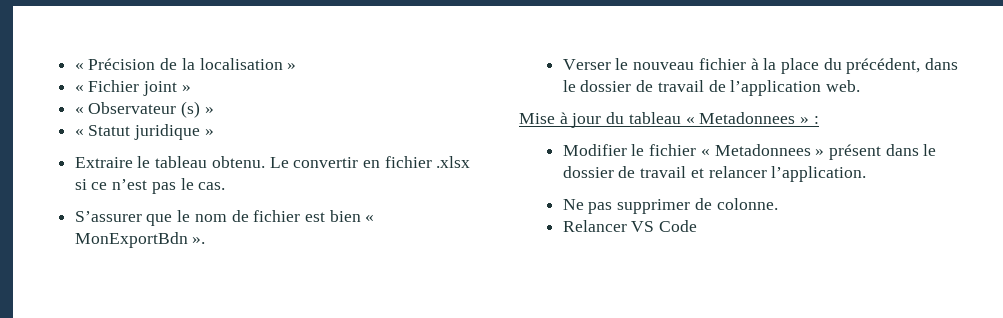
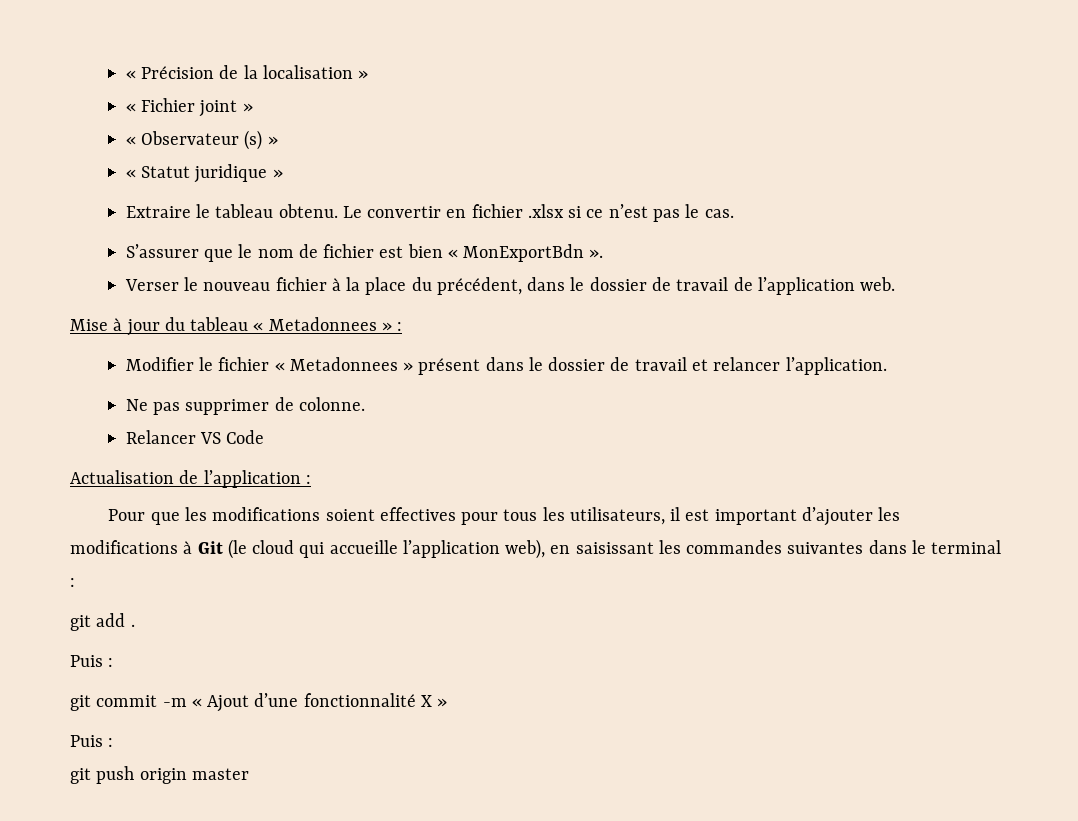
(698, 226) none -> [70,470,311,488] [108,507,901,526] [70,539,1002,559] [70,578,75,587] [70,613,135,631] [70,655,114,667] [70,693,448,712] [70,735,114,747] [70,766,249,784] // Actualisation de l’application : // Pour que les modifications soient effectives pour tous les utilisateurs, il est important d’ajouter les modifications à Git (le cloud qui accueille l’application web), en saisissant les commandes suivantes dans le terminal : // git add . // Puis : // git commit -m « Ajout d’une fonctionnalité X » // Puis : // git push origin master

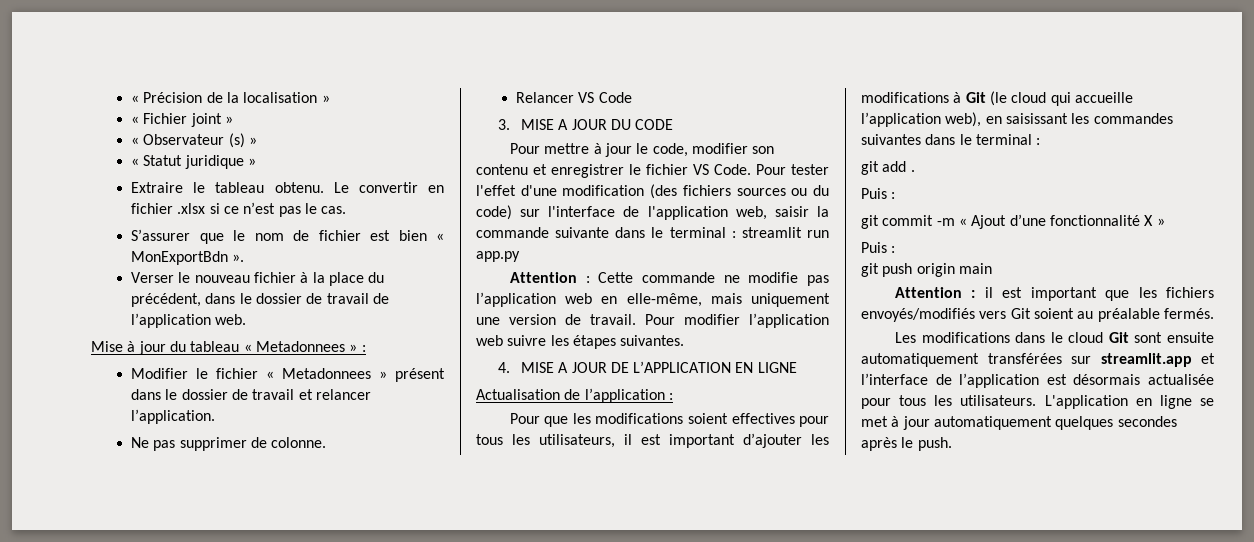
(265, 437) none -> [498,119,674,130] [509,143,775,157] [476,164,829,178] [476,184,829,199] [476,205,829,220] [476,227,829,238] [476,251,520,262] [509,272,829,286] [476,292,830,307] [476,313,829,328] [476,335,685,349] [498,361,797,373] // 3. MISE A JOUR DU CODE // Pour mettre à jour le code, modifier son contenu et enregistrer le fichier VS Code. Pour tester l'effet d'une modification (des fichiers sources ou du code) sur l'interface de l'application web, saisir la commande suivante dans le terminal : streamlit run app.py // Attention : Cette commande ne modifie pas l’application web en elle-même, mais uniquement une version de travail. Pour modifier l’application web suivre les étapes suivantes. // 4. MISE A JOUR DE L’APPLICATION EN LIGNE
[191,768,249,780] master -> [958,263,992,274] [894,287,1214,301] [861,308,1214,322] [894,332,1214,343] [861,353,1215,367] [861,373,1214,388] [861,395,1214,409] [861,416,1177,430] [861,437,952,451] main // Attention : il est important que les fichiers envoyés/modifiés vers Git soient au préalable fermés. // Les modifications dans le cloud Git sont ensuite automatiquement transférées sur streamlit.app et l’interface de l’application est désormais actualisée pour tous les utilisateurs. L'application en ligne se met à jour automatiquement quelques secondes après le push.

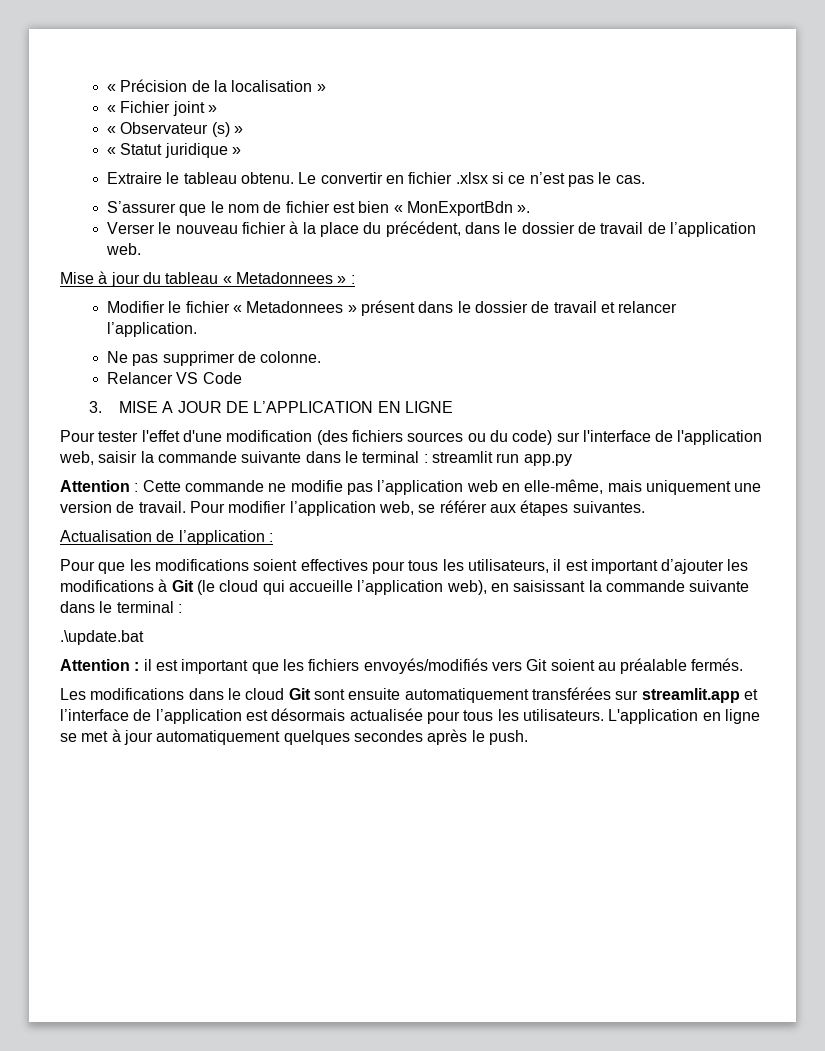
[610,119,674,130] [509,143,775,157] [476,164,751,178] DU CODE // Pour mettre à jour le code, modifier son contenu et enregistrer le fichier VS Code. -> [225,401,453,413] DE L’APPLICATION EN LIGNE //
[476,335,685,349] [498,361,797,373] web suivre les étapes suivantes. // 4. MISE A JOUR DE L’APPLICATION EN LIGNE -> [378,500,645,516] web, se référer aux étapes suivantes.
[1071,113,1173,124] [861,134,921,145] les commandes suivantes -> [588,580,750,592] la commande suivante
[861,161,915,175] [861,188,896,199] [861,214,1165,229] [861,242,896,253] [861,263,992,277] git add . // Puis : // git commit -m « Ajout d’une fonctionnalité X » // Puis : // git push origin main -> [60,630,144,645] .\update.bat

